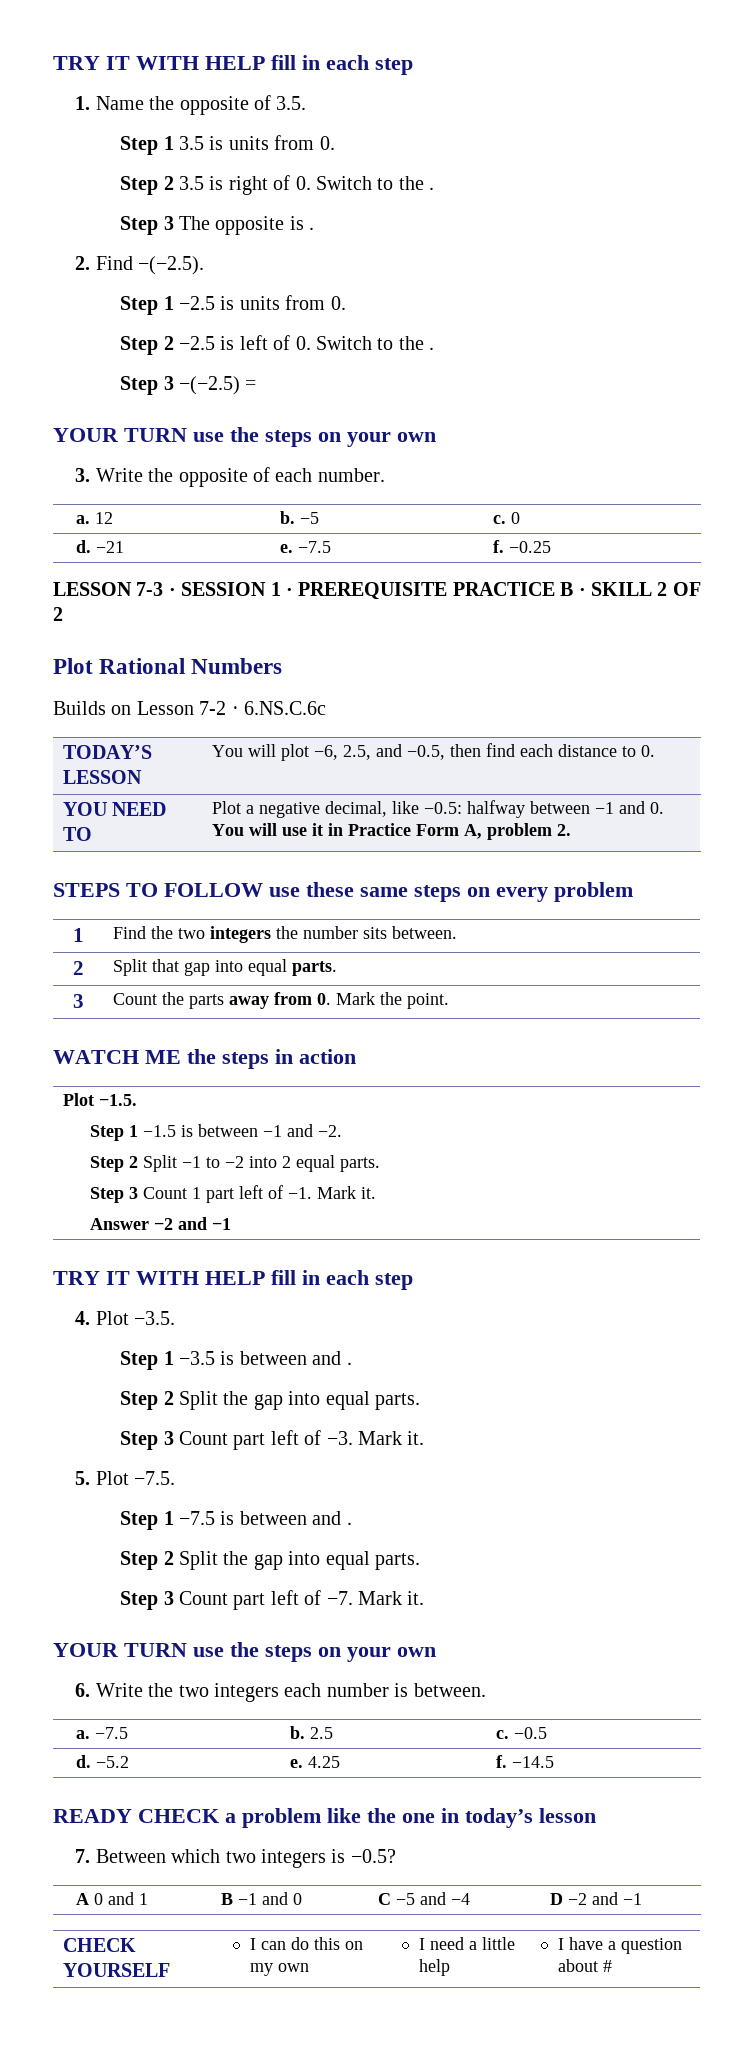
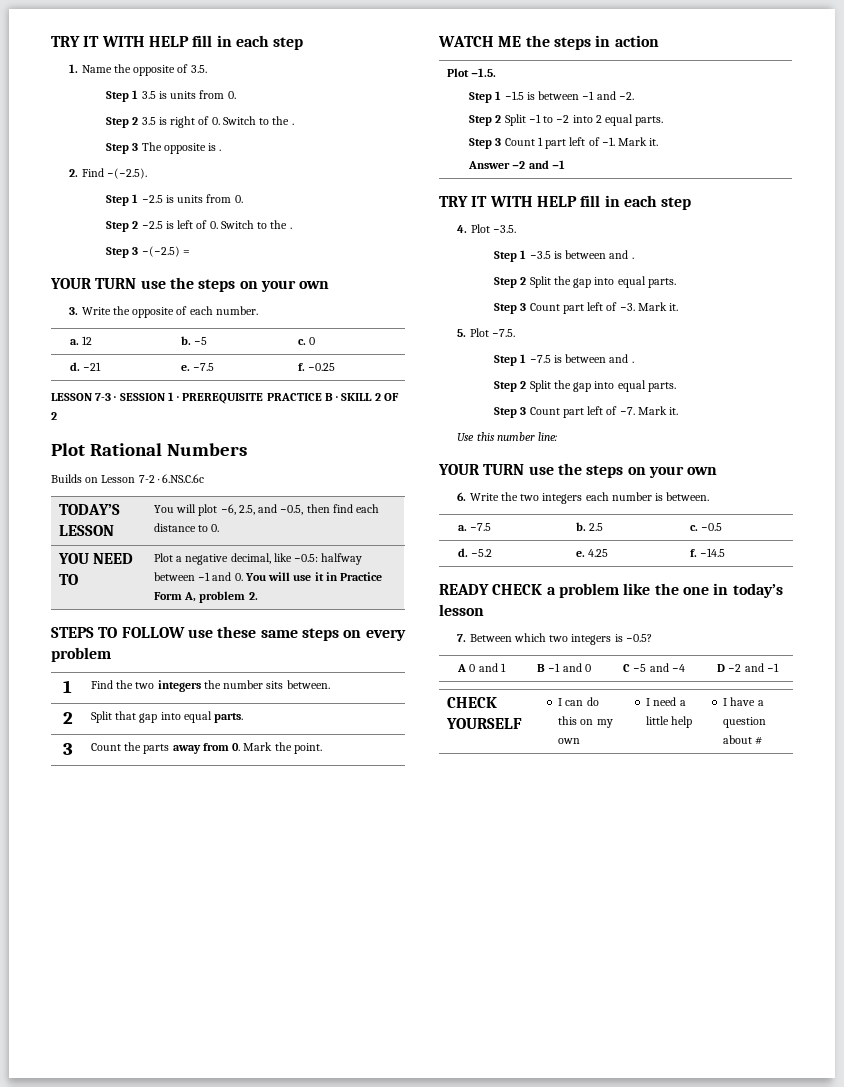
(425, 1598) none -> [457,432,558,441] // Use this number line:

